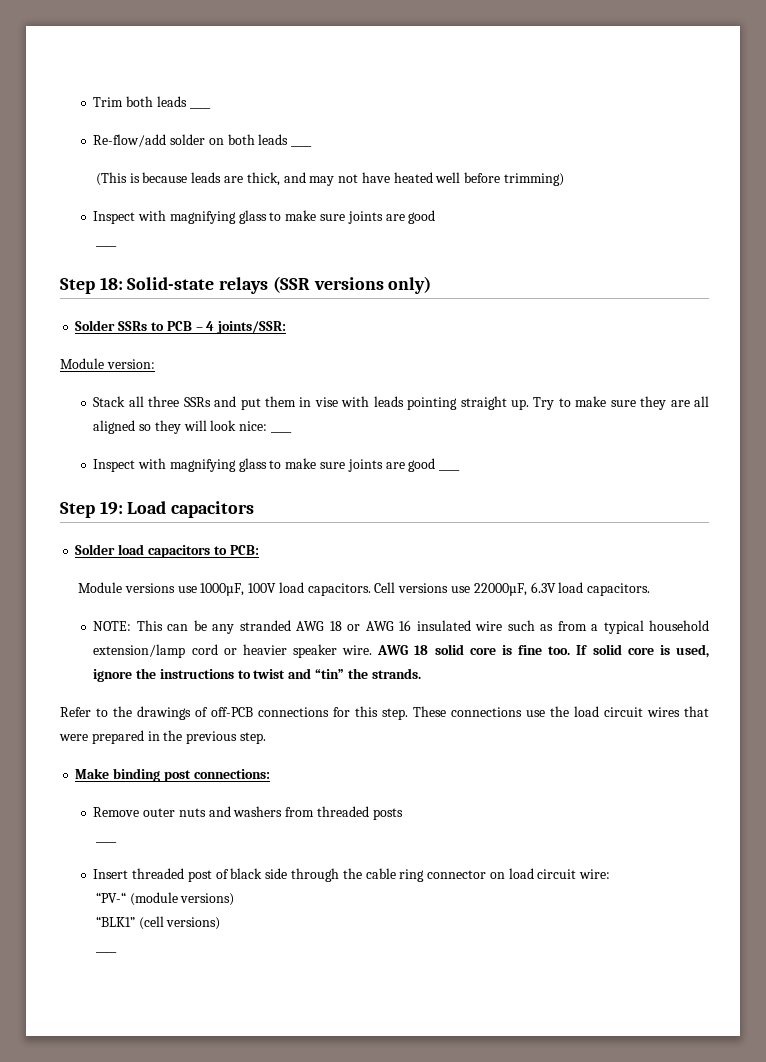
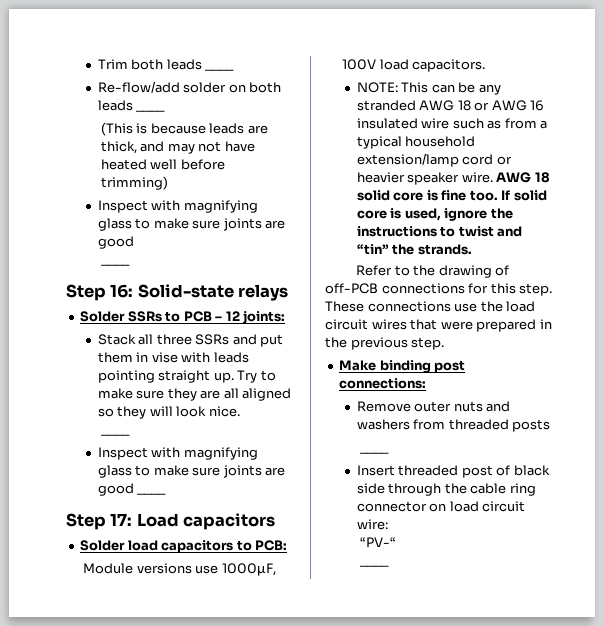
[99,277,123,290] 18: -> [110,284,134,298] 16:
[272,276,432,294] (SSR versions only) -> (289, 292) none
[206,321,287,334] [60,358,155,369] 4 joints/SSR: // Module version: -> [225,310,286,324] 12 joints:
[239,421,268,431] nice: -> [208,406,240,417] nice. //
[99,501,123,515] 19: -> [110,513,133,526] 17:
[374,582,651,596] Cell versions use 22000µF, 6.3V load capacitors. -> (486, 65) none
[137,706,191,720] drawings -> [438,265,492,278] drawing
[129,892,235,906] [95,916,221,930] (module versions) // “BLK1” (cell versions) -> (396, 542) none

